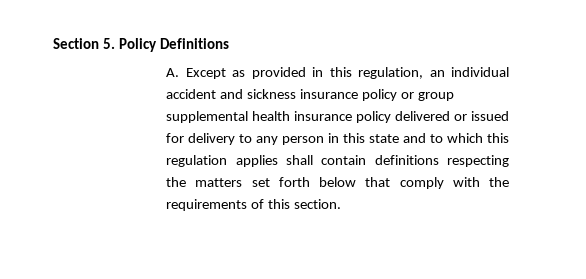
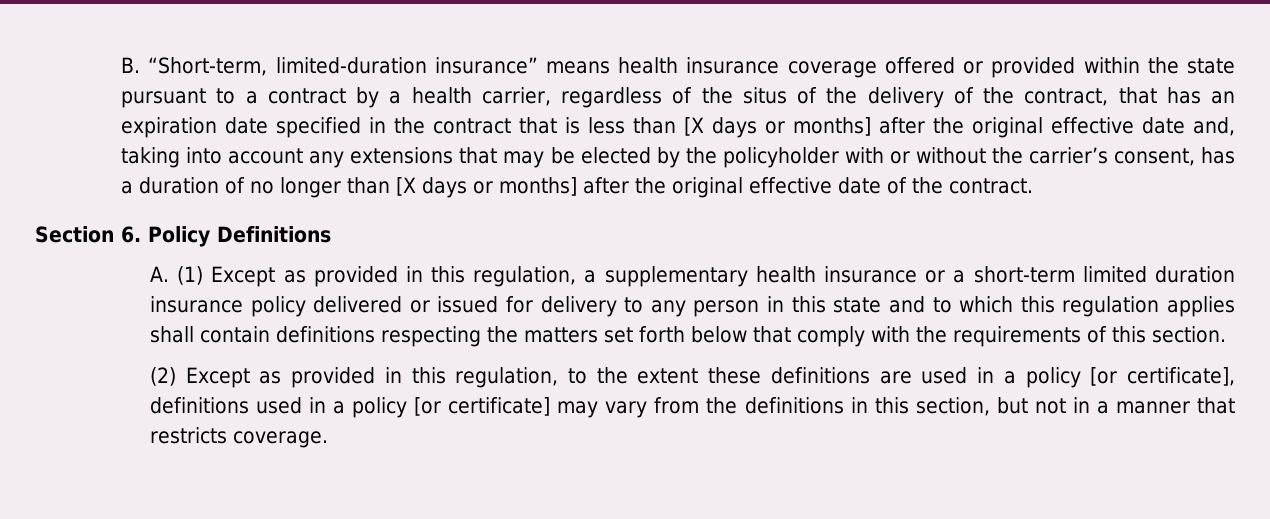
[53,38,115,49] Section 5. -> [121,57,1235,78] [121,87,1235,108] [121,117,1235,138] [121,147,1235,168] [121,177,1034,198] [35,226,141,243] B. “Short-term, limited-duration insurance” means health insurance coverage offered or provided within the state pursuant to a contract by a health carrier, regardless of the situs of the delivery of the contract, that has an expiration date specified in the contract that is less than [X days or months] after the original effective date and, taking into account any extensions that may be elected by the policyholder with or without the carrier’s consent, has a duration of no longer than [X days or months] after the original effective date of the contract. // Section 6.
[185,67,509,79] [166,89,454,101] [166,111,291,123] Except as provided in this regulation, an individual accident and sickness insurance policy or group supplemental health -> [177,266,1235,287] (1) Except as provided in this regulation, a supplementary health insurance or a short-term limited duration
(341, 204) none -> [149,367,1236,388] [149,397,1236,418] [149,427,328,448] // (2) Except as provided in this regulation, to the extent these definitions are used in a policy [or certificate], definitions used in a policy [or certificate] may vary from the definitions in this section, but not in a manner that restricts coverage.

